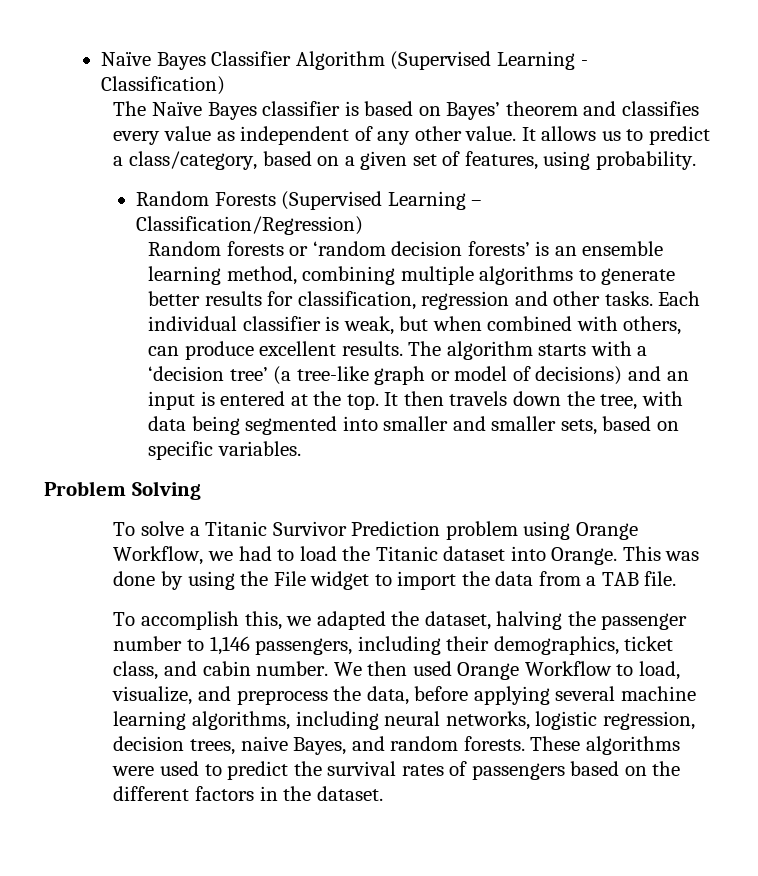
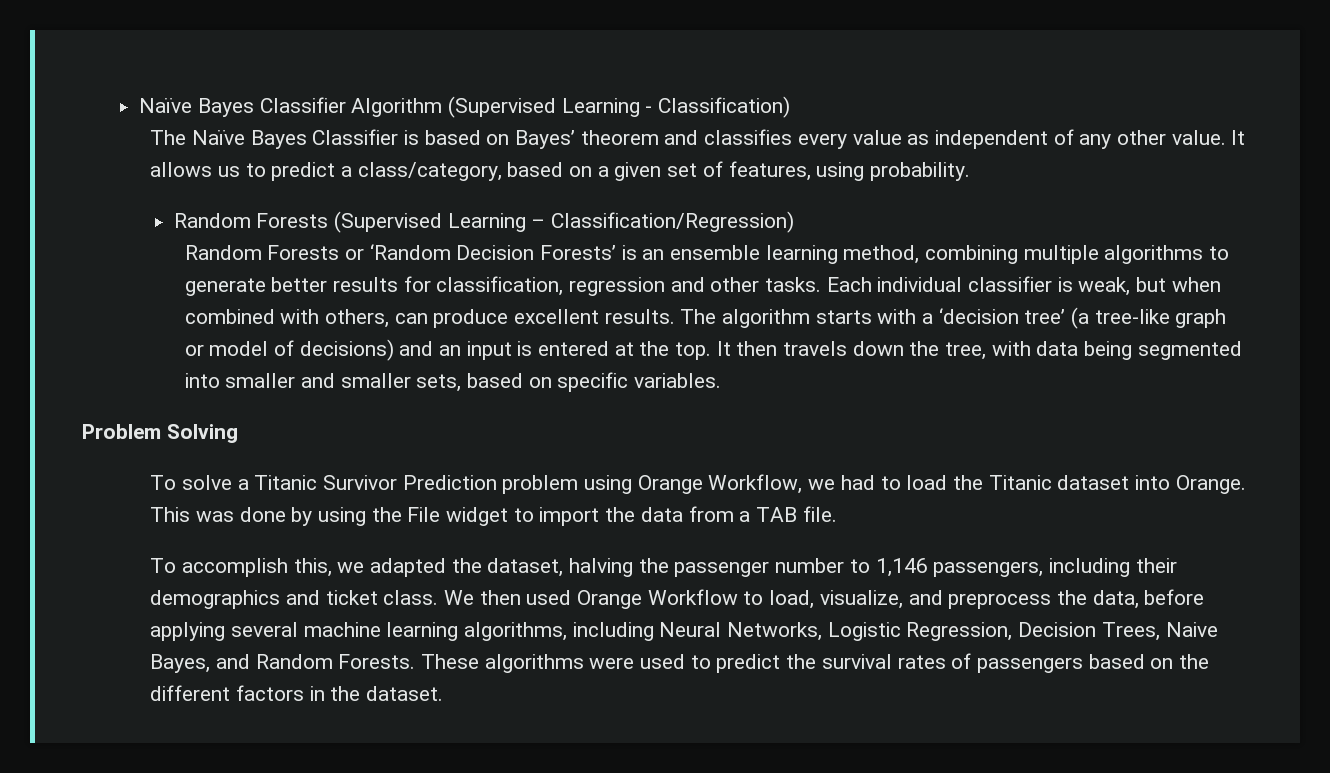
[262,101,341,116] classifier -> [312,129,399,145] Classifier
[226,241,530,256] forests or ‘random decision forests’ -> [267,244,617,260] Forests or ‘Random Decision Forests’
[493,636,674,655] [113,661,329,680] demographics, ticket class, and cabin number. -> [150,590,439,609] demographics and ticket class.
[384,711,695,730] [113,736,525,755] neural networks, logistic regression, decision trees, naive Bayes, and random forests. -> [659,622,1218,641] [150,654,416,673] Neural Networks, Logistic Regression, Decision Trees, Naive Bayes, and Random Forests.

